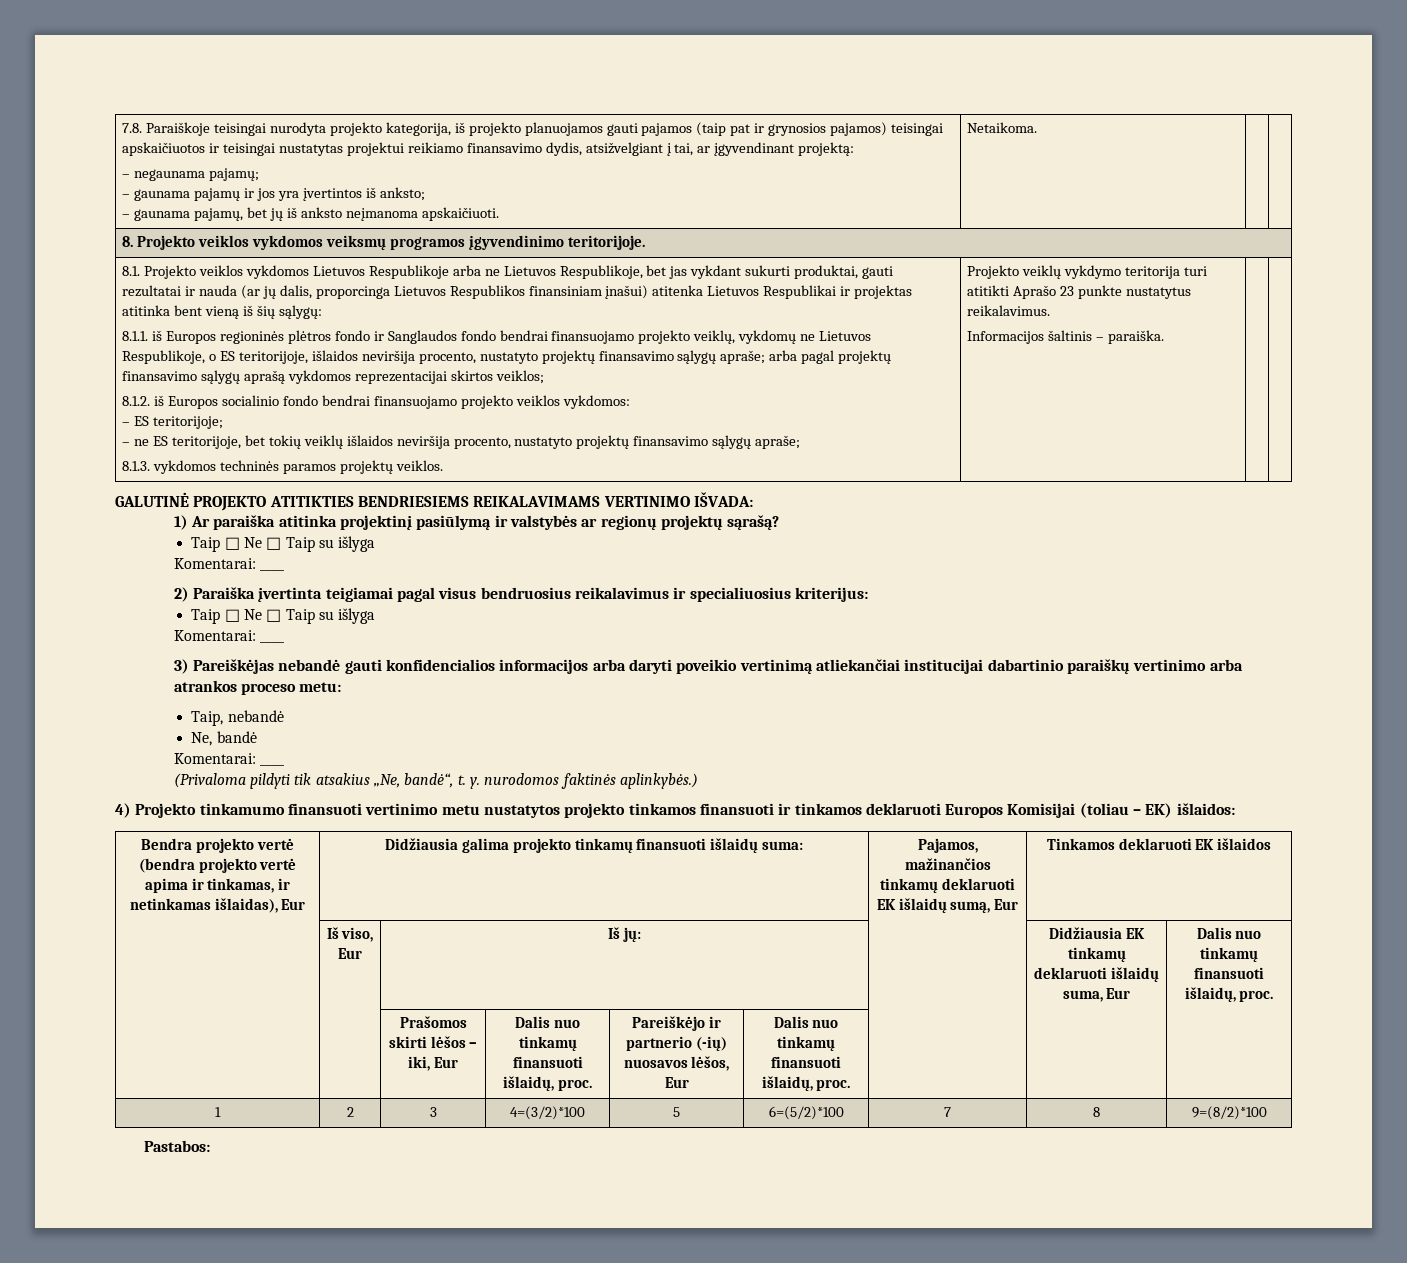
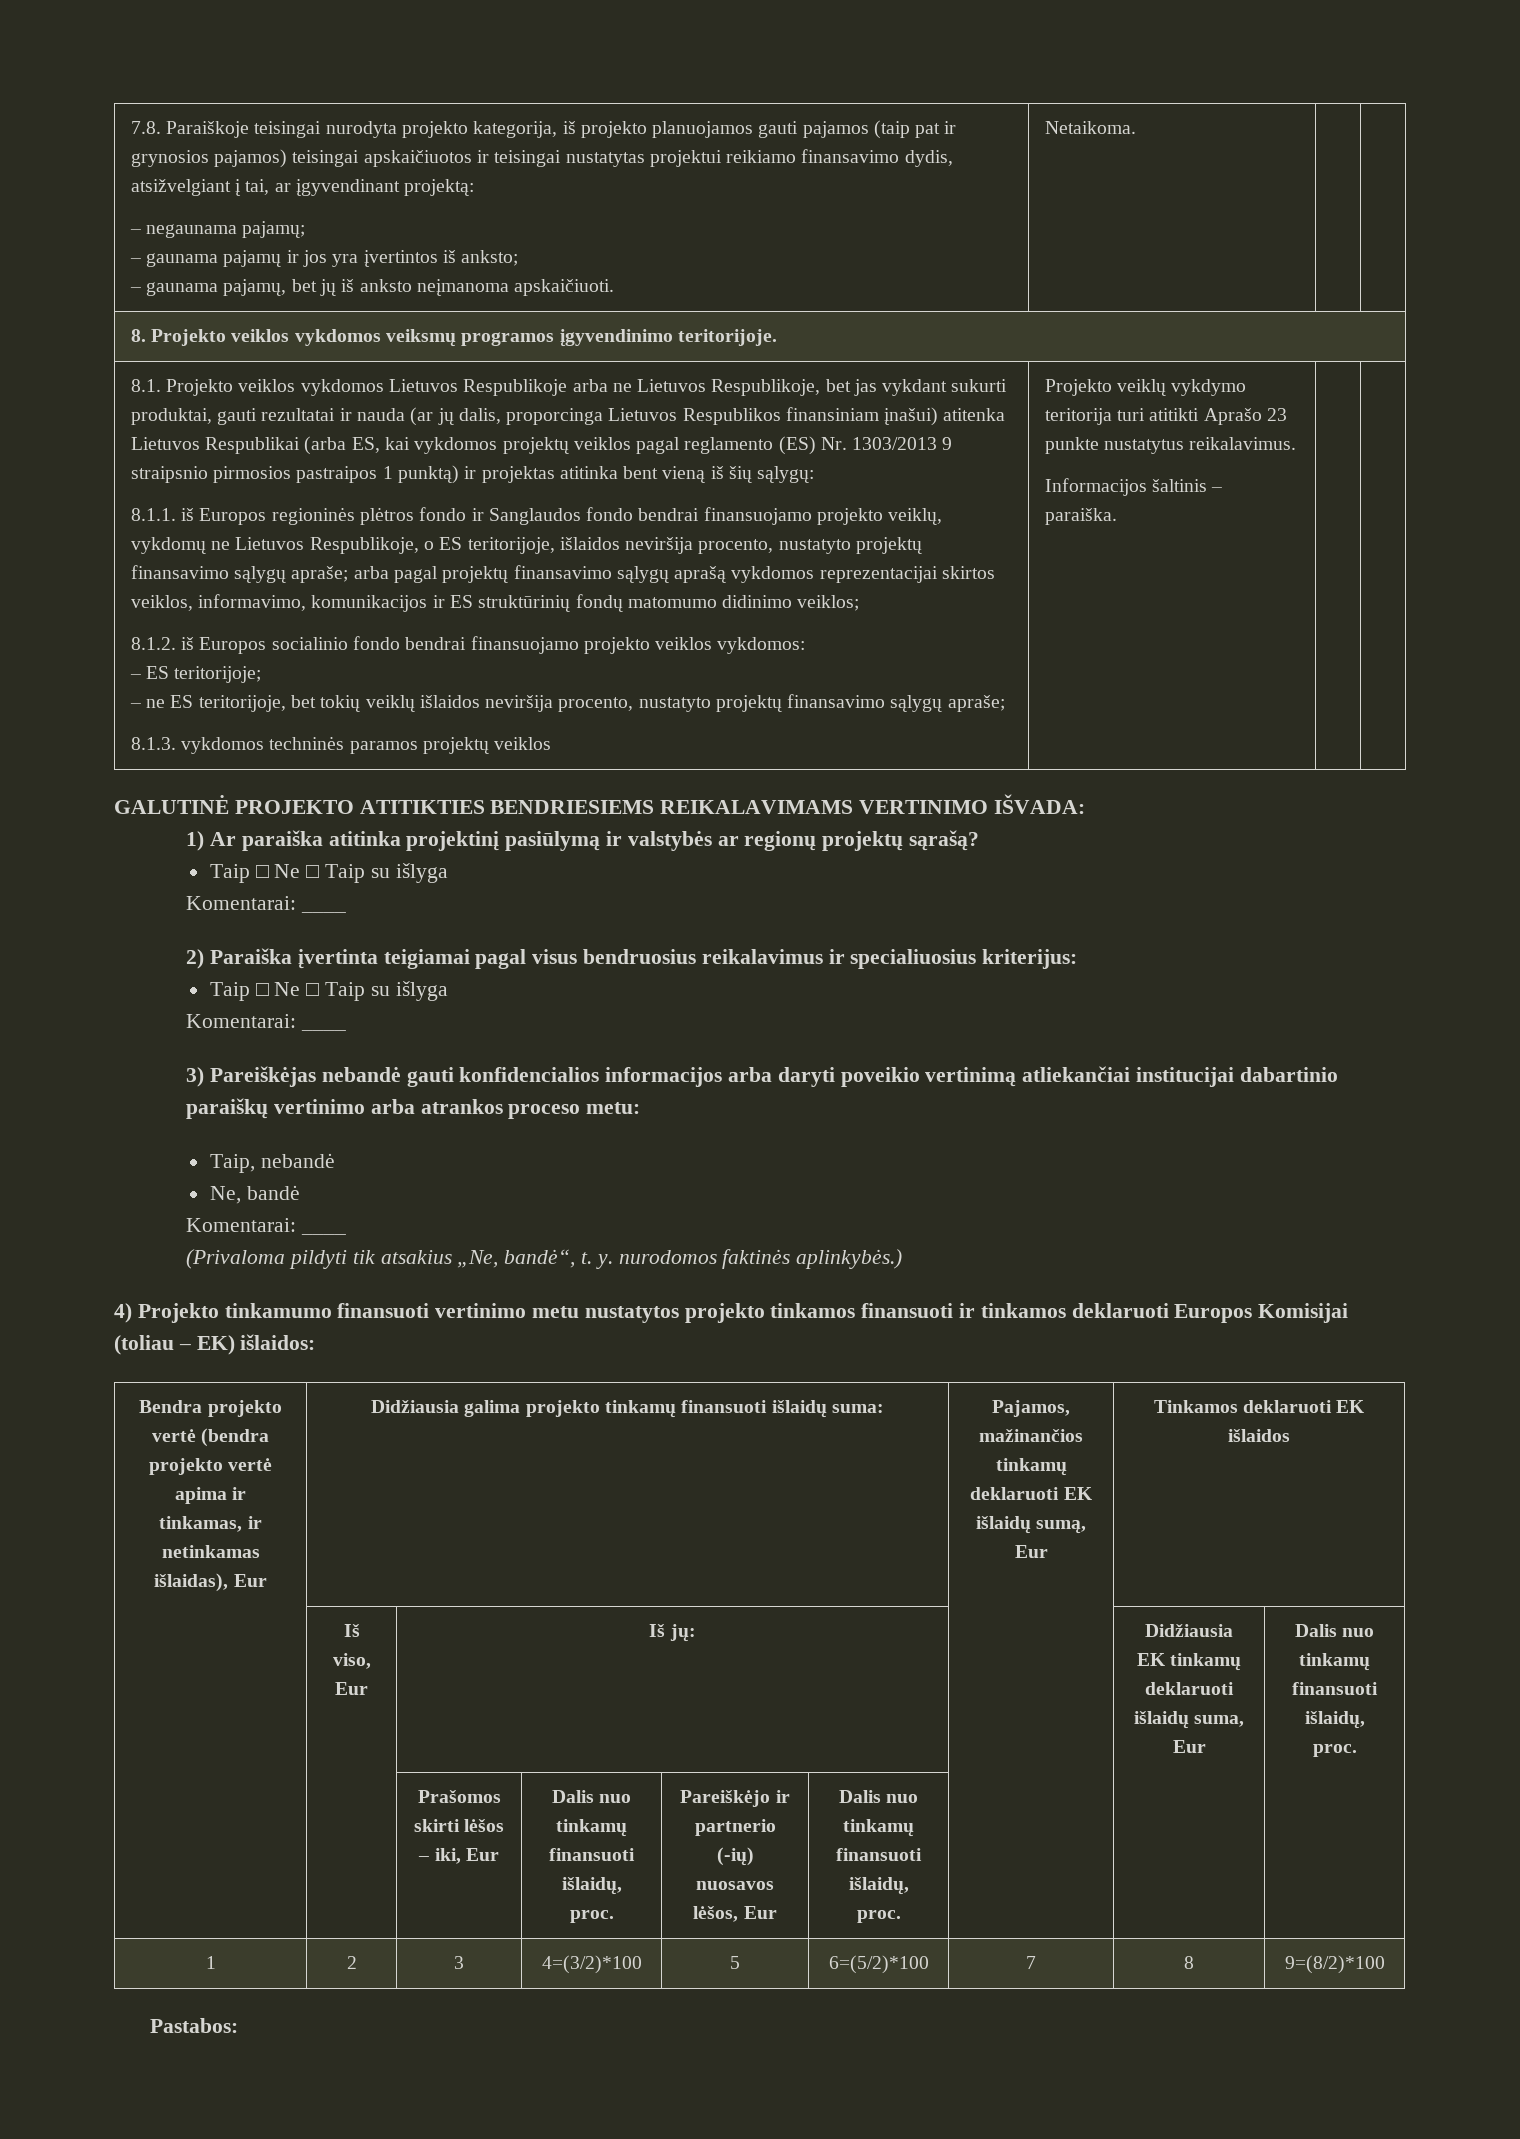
(837, 292) none -> [304,436,953,455] [130,465,459,484] (arba ES, kai vykdomos projektų veiklos pagal reglamento (ES) Nr. 1303/2013 9 straipsnio pirmosios pastraipos 1 punktą)
(493, 375) none -> [130,594,793,612] veiklos, informavimo, komunikacijos ir ES struktūrinių fondų matomumo didinimo
[395,460,443,471] veiklos. -> [494,737,552,750] veiklos

